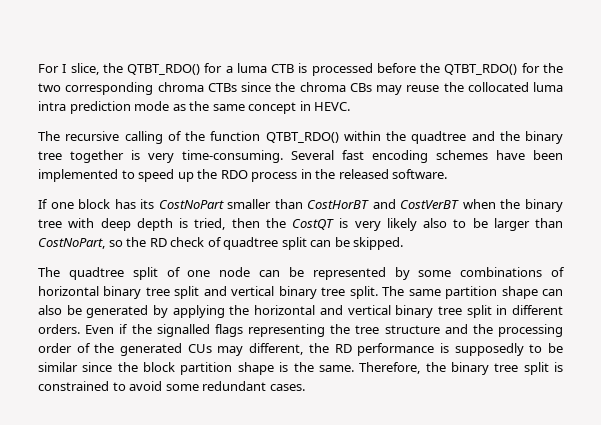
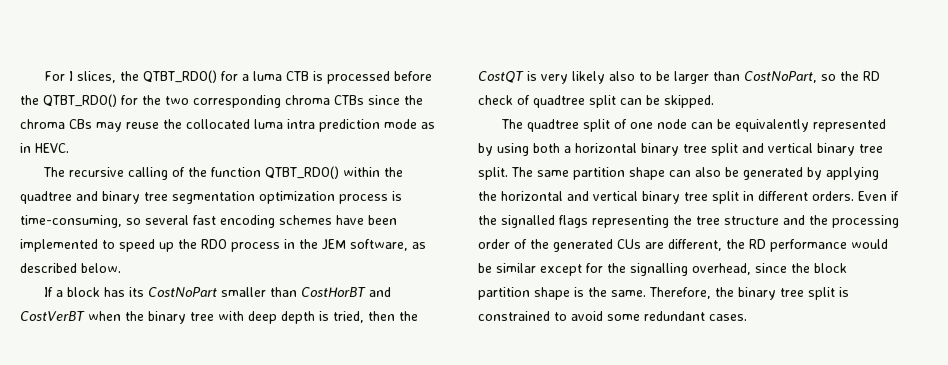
[70,63,99,75] slice, -> [76,71,116,83] slices,
[189,101,297,114] the same concept -> (435, 125) none
[499,131,563,144] [38,150,334,163] the binary tree together is very time-consuming. Several -> [102,191,402,204] [20,215,189,228] binary tree segmentation optimization process is time-consuming, so several
[338,169,448,179] released software. -> [322,239,426,251] [20,263,121,273] JEM software, as described below.
[50,202,74,209] one -> [55,290,63,297] a
(304, 272) none -> [734,119,809,132] equivalently
[418,267,565,277] some combinations of -> [497,143,571,156] using both a
[217,346,244,356] may -> [645,242,664,249] are
[439,343,563,356] [38,362,78,372] is supposedly to be similar -> [851,239,888,249] [478,263,751,276] would be similar except for the signalling overhead,

